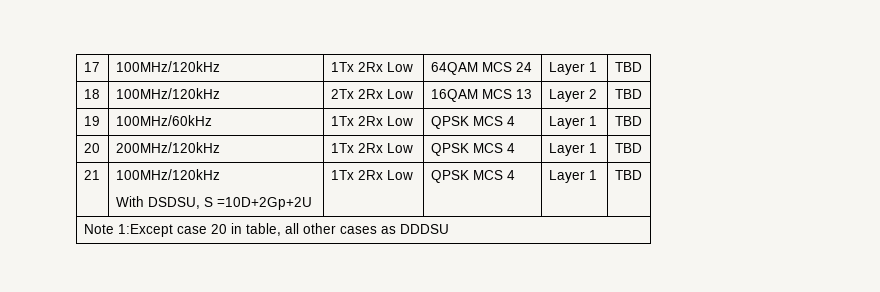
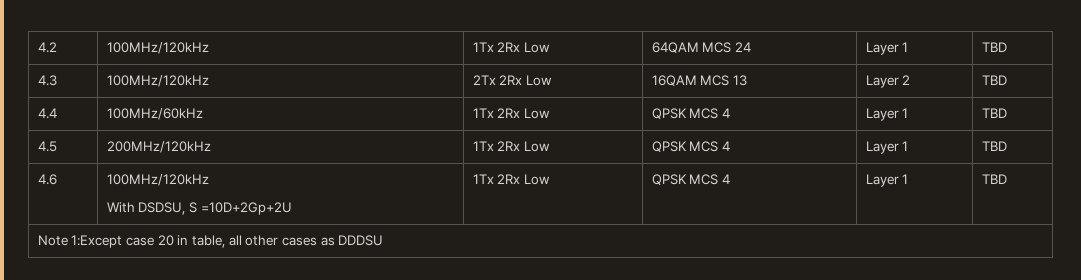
[83,62,100,72] 17 -> [37,42,57,53] 4.2
[83,89,100,99] 18 -> [37,75,57,86] 4.3
[83,116,100,126] 19 -> [37,108,57,119] 4.4
[83,143,100,153] 20 -> [37,141,57,152] 4.5
[83,170,100,180] 21 -> [37,174,57,185] 4.6

